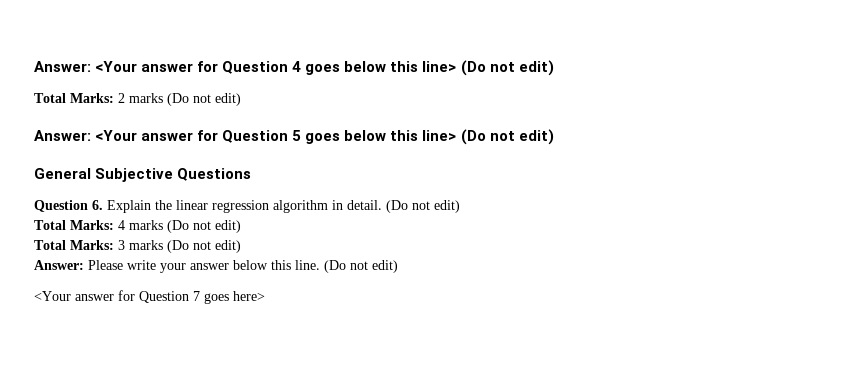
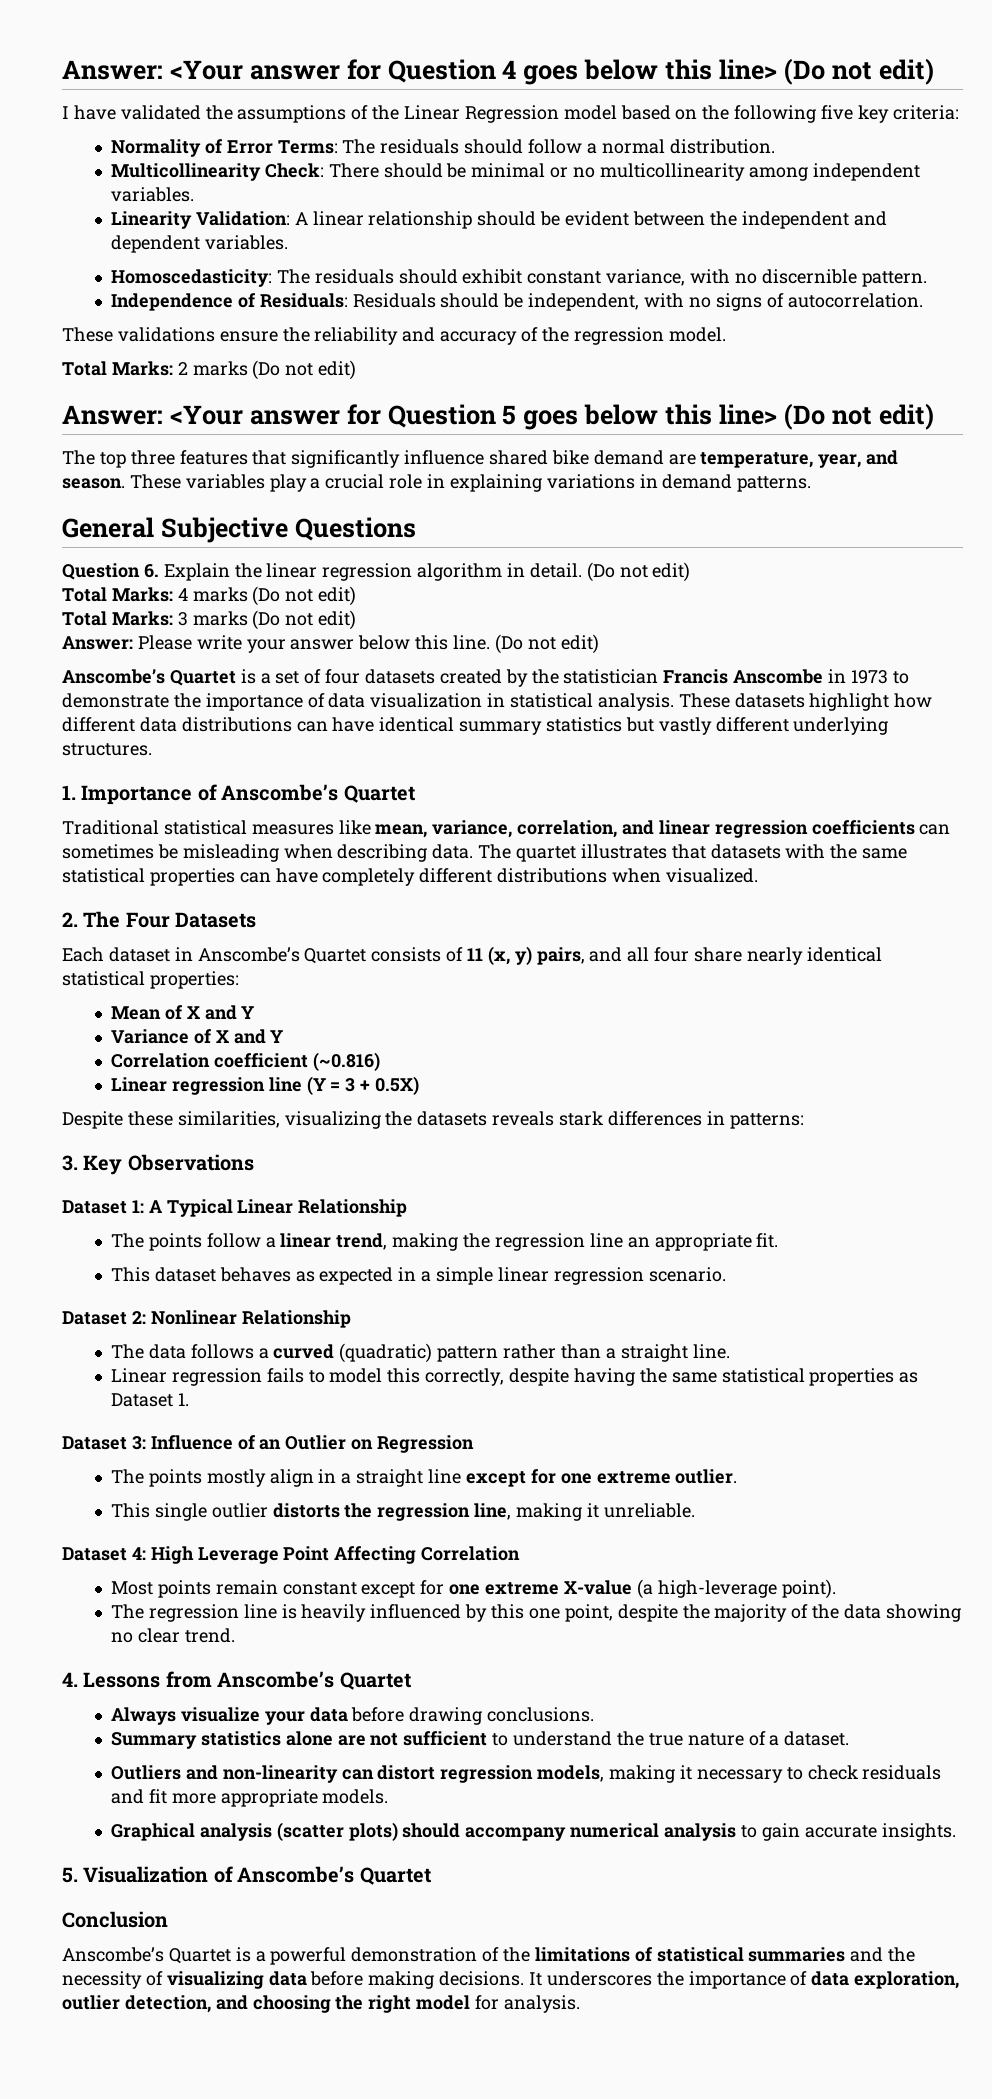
(554, 68) none -> [62,105,959,123] [111,139,775,157] [111,163,920,181] [111,187,195,202] [111,211,887,229] [111,235,288,253] [111,269,927,287] [111,293,923,311] [62,327,726,345] // I have validated the assumptions of the Linear Regression model based on the following five key criteria: // Normality of Error Terms: The residuals should follow a normal distribution. // Multicollinearity Check: There should be minimal or no multicollinearity among independent variables. // Linearity Validation: A linear relationship should be evident between the independent and dependent variables. // Homoscedasticity: The residuals should exhibit constant variance, with no discernible pattern. // Independence of Residuals: Residuals should be independent, with no signs of autocorrelation. // These validations ensure the reliability and accuracy of the regression model.
(554, 137) none -> [62,450,899,468] [62,474,812,492] // The top three features that significantly influence shared bike demand are temperature, year, and season. These variables play a crucial role in explaining variations in demand patterns.
[34,290,265,304] <Your answer for Question 7 goes here> -> [62,669,909,687] [62,693,933,711] [62,717,889,735] [62,743,152,756] [62,784,415,805] [62,820,951,838] [62,844,908,862] [62,868,758,886] [62,911,257,928] [62,946,882,965] [62,971,239,989] [111,1005,255,1020] [111,1029,284,1044] [111,1052,380,1071] [111,1076,420,1095] [62,1111,804,1129] [62,1154,254,1175] [62,1199,408,1217] [111,1233,779,1251] [111,1267,726,1285] [62,1310,351,1328] [111,1343,730,1363] [111,1368,919,1386] [111,1393,189,1407] [62,1435,475,1453] [111,1469,738,1487] [111,1503,695,1521] [62,1546,521,1564] [111,1579,836,1599] [111,1604,961,1622] [111,1628,235,1643] [62,1671,411,1690] [111,1707,595,1725] [111,1731,850,1749] [111,1765,942,1783] [111,1789,389,1807] [111,1822,956,1841] [62,1866,431,1885] [62,1911,168,1928] [62,1947,916,1965] [62,1971,960,1989] [62,1995,580,2013] Anscombe’s Quartet is a set of four datasets created by the statistician Francis Anscombe in 1973 to demonstrate the importance of data visualization in statistical analysis. These datasets highlight how different data distributions can have identical summary statistics but vastly different underlying structures. // 1. Importance of Anscombe’s Quartet // Traditional statistical measures like mean, variance, correlation, and linear regression coefficients can sometimes be misleading when describing data. The quartet illustrates that datasets with the same statistical properties can have completely different distributions when visualized. // 2. The Four Datasets // Each dataset in Anscombe’s Quartet consists of 11 (x, y) pairs, and all four share nearly identical statistical properties: // Mean of X and Y // Variance of X and Y // Correlation coefficient (~0.816) // Linear regression line (Y = 3 + 0.5X) // Despite these similarities, visualizing the datasets reveals stark differences in patterns: // 3. Key Observations // Dataset 1: A Typical Linear Relationship // The points follow a linear trend, making the regression line an appropriate fit. // This dataset behaves as expected in a simple linear regression scenario. // Dataset 2: Nonlinear Relationship // The data follows a curved (quadratic) pattern rather than a straight line. // Linear regression fails to model this correctly, despite having the same statistical properties as Dataset 1. // Dataset 3: Influence of an Outlier on Regression // The points mostly align in a straight line except for one extreme outlier. // This single outlier distorts the regression line, making it unreliable. // Dataset 4: High Leverage Point Affecting Correlation // Most points remain constant except for one extreme X-value (a high-leverage point). // The regression line is heavily influenced by this one point, despite the majority of the data showing no clear trend. // 4. Lessons from Anscombe’s Quartet // Always visualize your data before drawing conclusions. // Summary statistics alone are not sufficient to understand the true nature of a dataset. // Outliers and non-linearity can distort regression models, making it necessary to check residuals and fit more appropriate models. // Graphical analysis (scatter plots) should accompany numerical analysis to gain accurate insights. // 5. Visualization of Anscombe’s Quartet // Conclusion // Anscombe’s Quartet is a powerful demonstration of the limitations of statistical summaries and the necessity of visualizing data before making decisions. It underscores the importance of data exploration, outlier detection, and choosing the right model for analysis.

